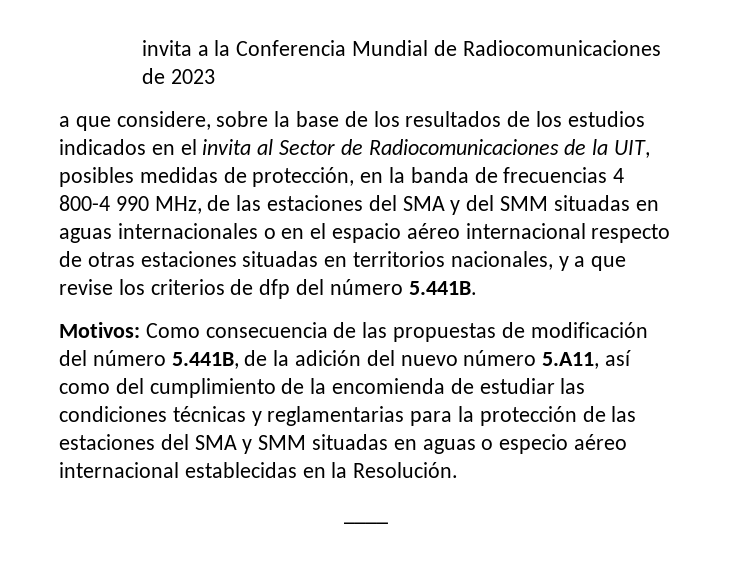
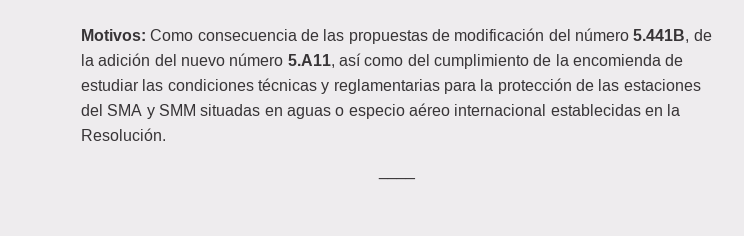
[141,40,661,56] [141,68,215,84] [59,111,645,131] [59,139,651,158] [59,167,625,187] [59,195,659,215] [59,223,671,243] [59,251,627,271] [59,279,477,299] invita a la Conferencia Mundial de Radiocomunicaciones de 2023 // a que considere, sobre la base de los resultados de los estudios indicados en el invita al Sector de Radiocomunicaciones de la UIT, posibles medidas de protección, en la banda de frecuencias 4 800-4 990 MHz, de las estaciones del SMA y del SMM situadas en aguas internacionales o en el espacio aéreo internacional respecto de otras estaciones situadas en territorios nacionales, y a que revise los criterios de dfp del número 5.441B. // -> (81, 35) none

